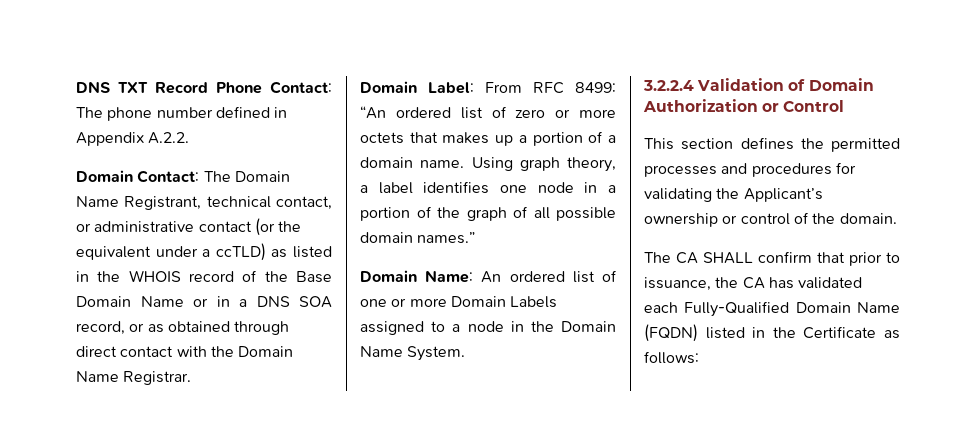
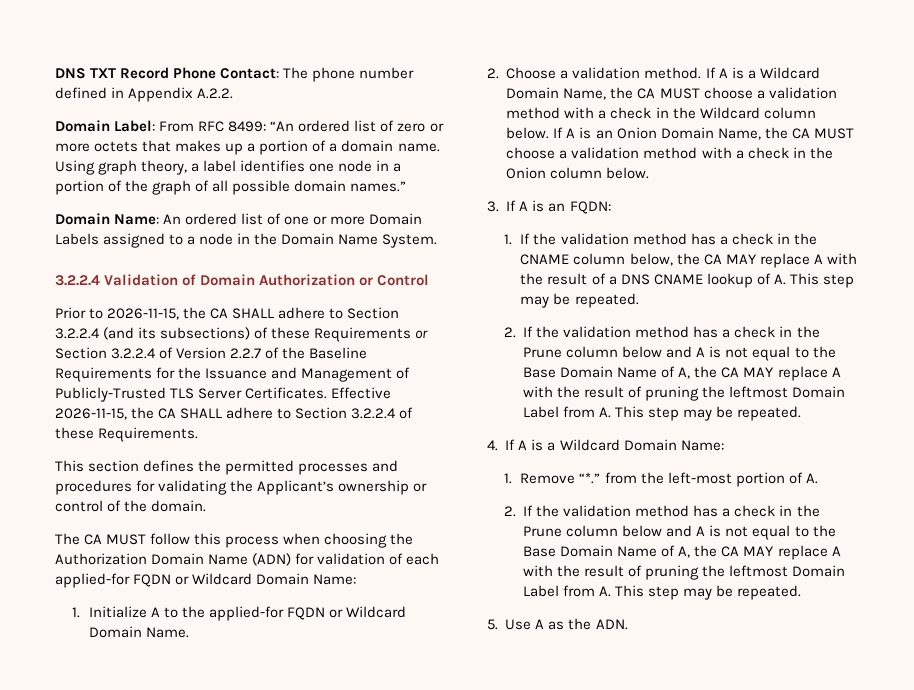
[76,170,290,183] [76,196,332,210] [76,218,302,236] [76,243,332,261] [76,270,332,283] [76,296,332,308] [76,321,290,335] [76,346,294,357] [76,371,192,385] // Domain Contact: The Domain Name Registrant, technical contact, or administrative contact (or the equivalent under a ccTLD) as listed in the WHOIS record of the Base Domain Name or in a DNS SOA record, or as obtained through direct contact with the Domain Name Registrar. -> (234, 93) none
(845, 106) none -> [55,307,400,320] [55,327,429,342] [55,347,368,359] [55,367,411,382] [55,387,392,402] [55,407,414,420] [55,427,199,442] // Prior to 2026-11-15, the CA SHALL adhere to Section 3.2.2.4 (and its subsections) of these Requirements or Section 3.2.2.4 of Version 2.2.7 of the Baseline Requirements for the Issuance and Management of Publicly-Trusted TLS Server Certificates. Effective 2026-11-15, the CA SHALL adhere to Section 3.2.2.4 of these Requirements.
[703,251,900,266] [644,277,863,291] [644,301,900,317] [644,324,900,342] [644,351,699,364] SHALL confirm that prior to issuance, the CA has validated each Fully-Qualified Domain Name (FQDN) listed in the Certificate as follows: -> [106,533,414,548] [55,553,440,566] [55,573,357,588] [71,606,406,621] [88,626,189,638] [486,67,820,79] [506,87,837,100] [506,107,816,119] [506,127,854,140] [506,147,833,159] [506,167,650,179] [486,200,611,214] [503,233,817,245] [520,253,857,268] [520,273,854,288] [520,293,639,308] [503,326,820,338] [523,346,836,361] [523,366,841,381] [523,386,846,401] [523,406,802,421] [486,439,724,451] [503,472,818,487] [503,505,820,517] [523,525,836,540] [523,545,841,560] [523,565,846,580] [523,585,802,600] [486,618,628,630] MUST follow this process when choosing the Authorization Domain Name (ADN) for validation of each applied-for FQDN or Wildcard Domain Name: // 1. Initialize A to the applied-for FQDN or Wildcard Domain Name. // 2. Choose a validation method. If A is a Wildcard Domain Name, the CA MUST choose a validation method with a check in the Wildcard column below. If A is an Onion Domain Name, the CA MUST choose a validation method with a check in the Onion column below. // 3. If A is an FQDN: // 1. If the validation method has a check in the CNAME column below, the CA MAY replace A with the result of a DNS CNAME lookup of A. This step may be repeated. // 2. If the validation method has a check in the Prune column below and A is not equal to the Base Domain Name of A, the CA MAY replace A with the result of pruning the leftmost Domain Label from A. This step may be repeated. // 4. If A is a Wildcard Domain Name: // 1. Remove “*.” from the left-most portion of A. // 2. If the validation method has a check in the Prune column below and A is not equal to the Base Domain Name of A, the CA MAY replace A with the result of pruning the leftmost Domain Label from A. This step may be repeated. // 5. Use A as the ADN.

